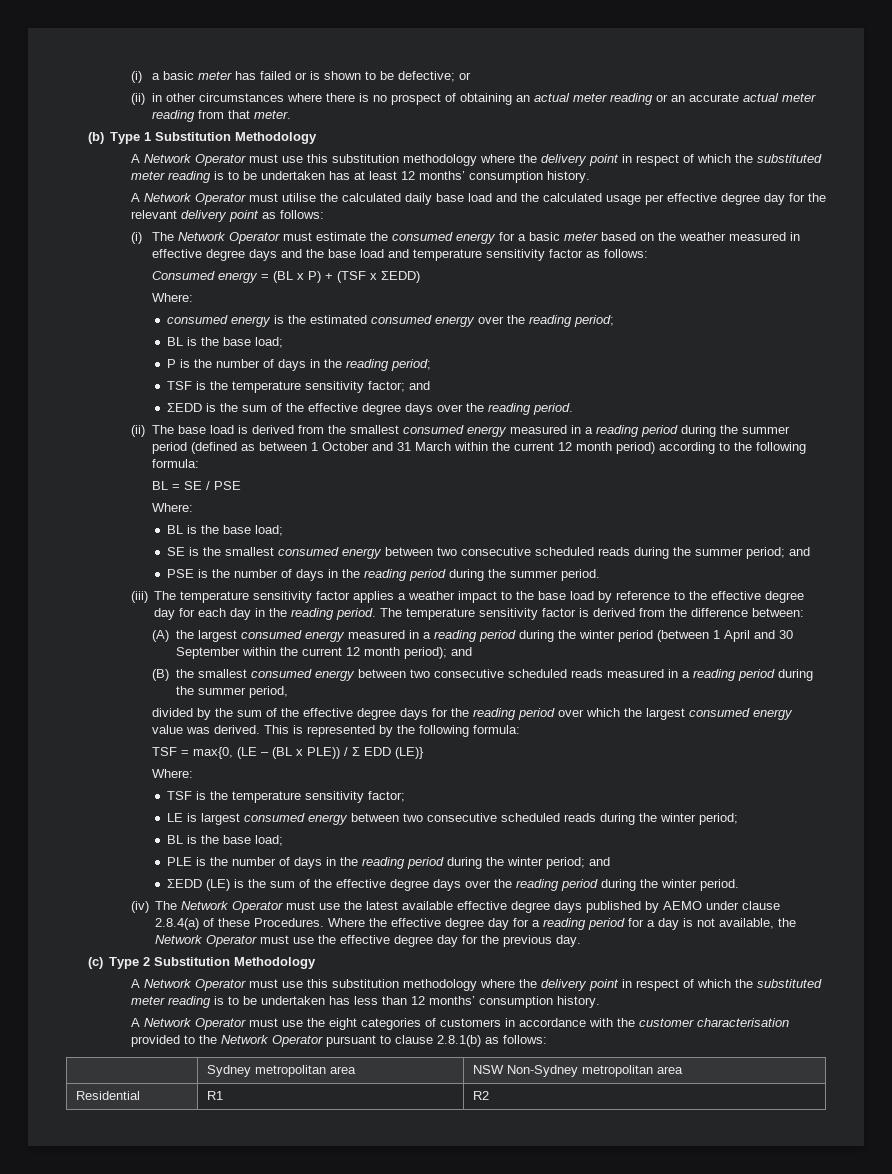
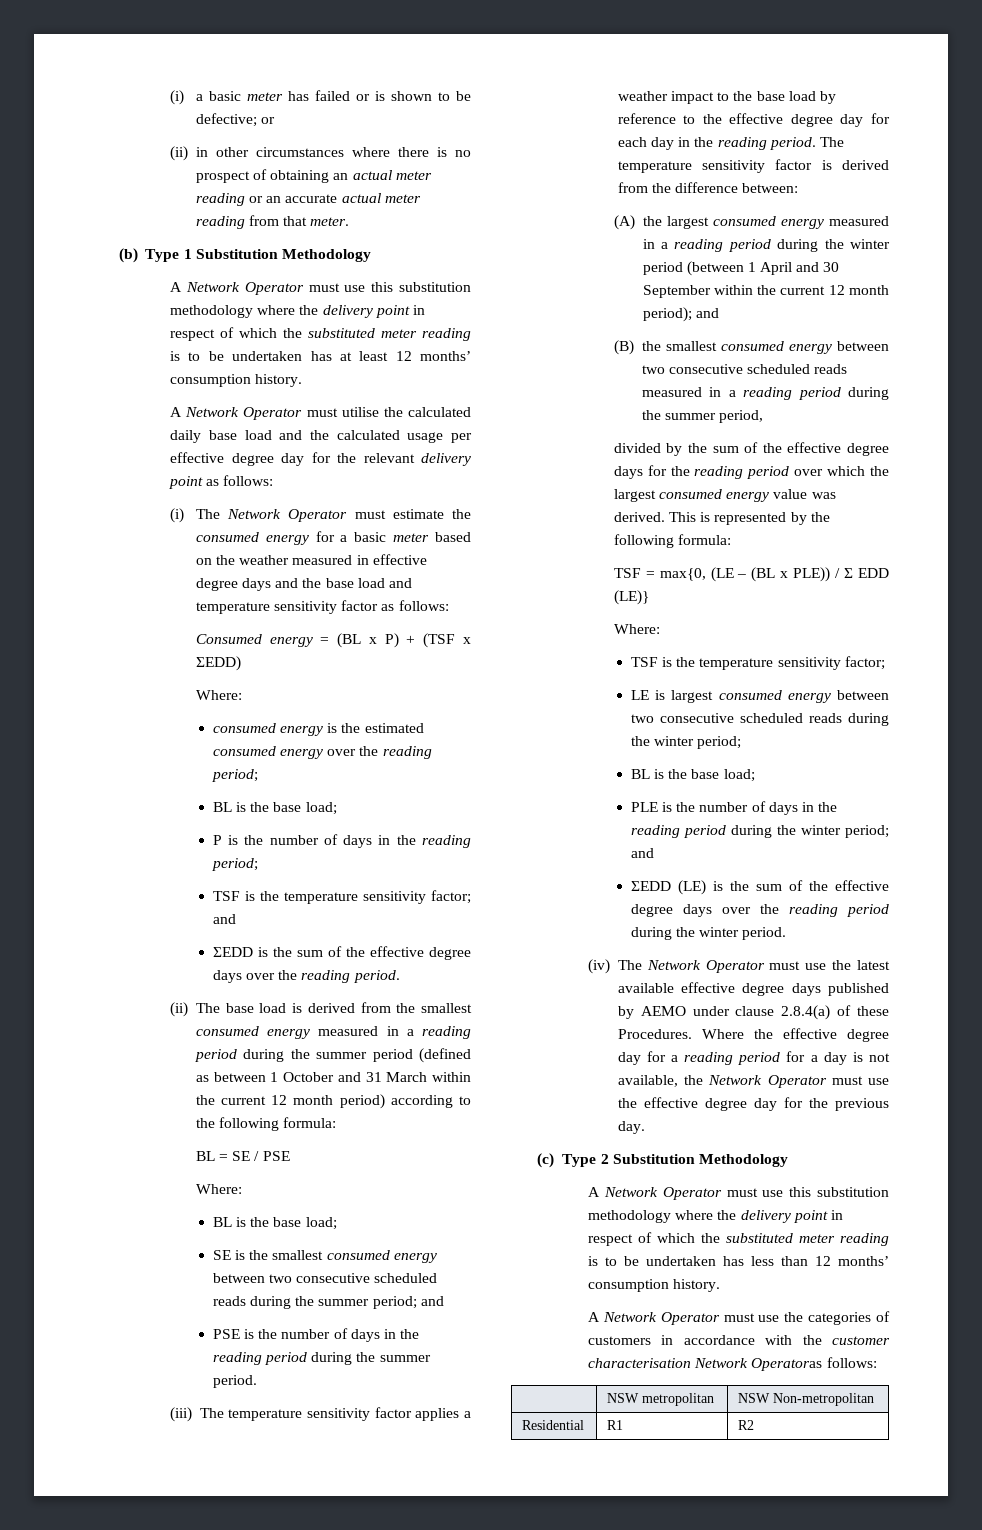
[328,1018,357,1030] eight -> (804, 1317) none
[130,1035,499,1047] provided to the Network Operator pursuant to clause 2.8.1(b) as -> [694,1358,823,1371] Network Operatoras
[206,1065,356,1077] [472,1065,683,1077] Sydney metropolitan area | NSW Non-Sydney metropolitan area -> [607,1393,715,1406] [738,1393,875,1406] NSW metropolitan | NSW Non-metropolitan

